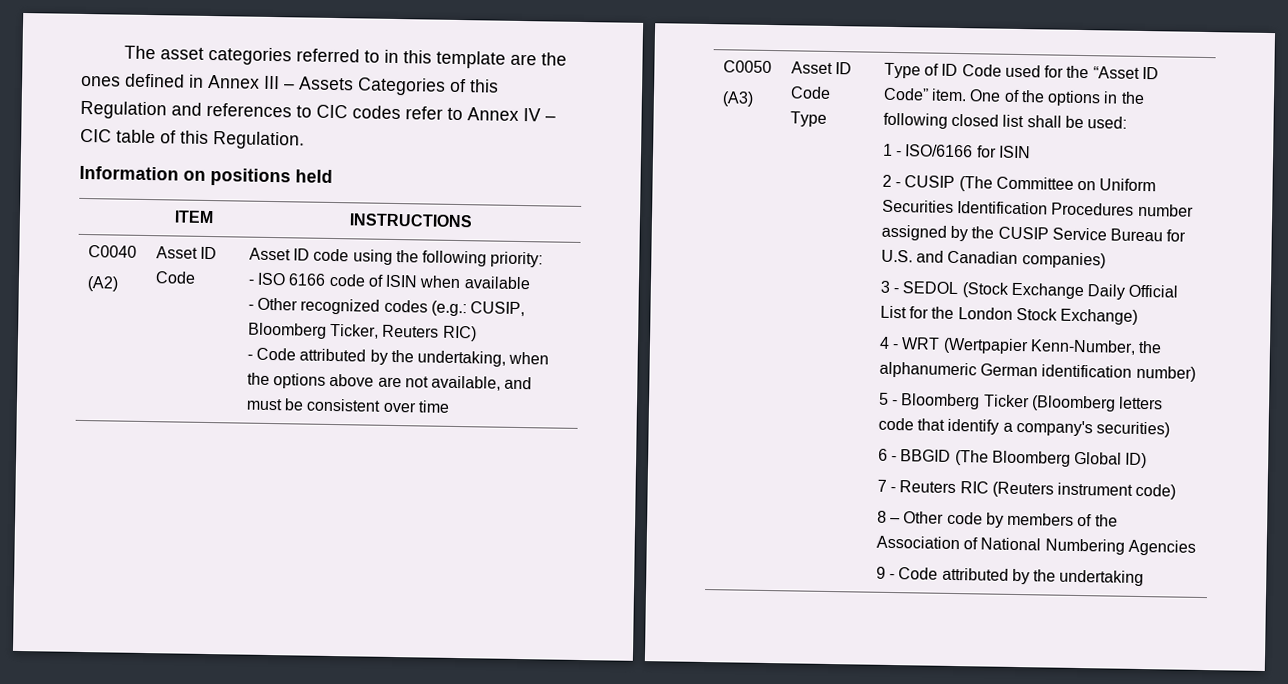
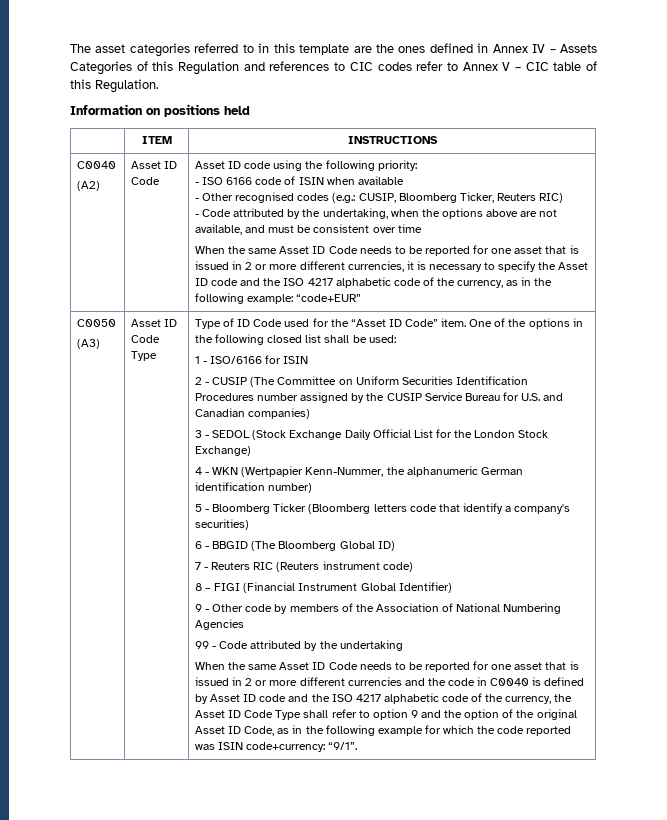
[264,75,280,90] III -> [532,44,546,53] IV
[523,108,541,122] IV -> [502,62,511,71] V
[300,298,381,315] recognized -> [235,192,295,203] recognised
(450, 406) none -> [195,245,579,256] [195,261,589,272] [195,277,553,288] [195,293,362,304] // When the same Asset ID Code needs to be reported for one asset that is issued in 2 or more different currencies, it is necessary to specify the Asset ID code and the ISO 4217 alphabetic code of the currency, as in the following example: “code+EUR”
[901,337,1136,355] WRT (Wertpapier Kenn-Number, -> [212,466,384,477] WKN (Wertpapier Kenn-Nummer,
(900, 520) none -> [214,582,452,593] [195,604,210,612] FIGI (Financial Instrument Global Identifier) // 9 -
[875,566,886,579] 9 -> [195,641,210,649] 99
(1145, 578) none -> [195,661,579,672] [195,677,585,686] [195,693,573,704] [195,709,577,720] [195,725,572,736] [195,742,358,752] // When the same Asset ID Code needs to be reported for one asset that is issued in 2 or more different currencies and the code in C0040 is defined by Asset ID code and the ISO 4217 alphabetic code of the currency, the Asset ID Code Type shall refer to option 9 and the option of the original Asset ID Code, as in the following example for which the code reported was ISIN code+currency: “9/1”.

